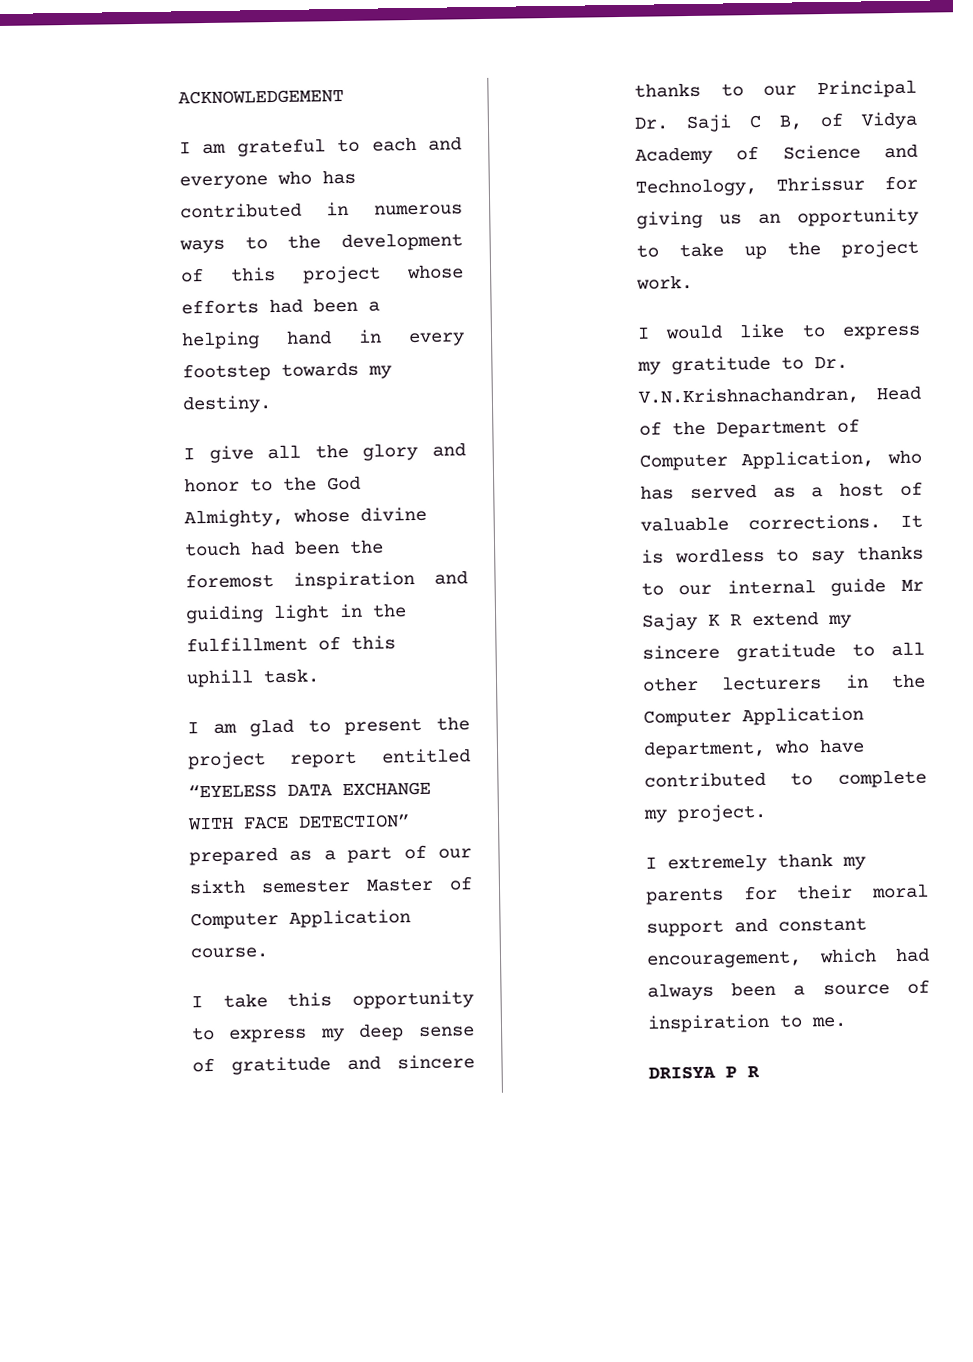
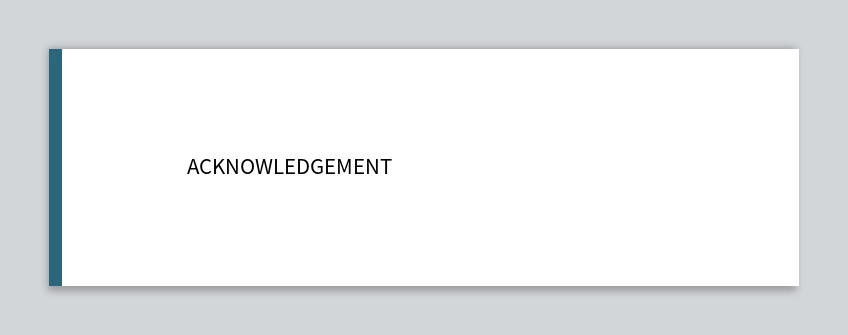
[178,136,463,157] [178,169,356,190] [179,201,463,219] [178,232,463,254] [179,264,464,284] [180,297,380,315] [180,329,465,350] [181,361,392,382] [181,395,272,414] [182,442,466,463] [183,475,361,493] [183,506,427,528] [183,539,384,557] [184,570,468,590] [184,603,407,624] [185,635,396,653] [185,668,320,688] [186,716,470,737] [187,748,471,770] [187,781,431,799] [186,814,410,831] [188,844,473,866] [188,876,473,895] [189,909,411,930] [189,947,268,959] [190,990,474,1009] [190,1023,475,1043] [191,1054,475,1075] [633,79,917,99] [633,111,918,133] [634,143,918,165] [634,175,918,197] [635,207,919,229] [635,239,919,260] [635,274,693,290] [636,323,921,340] [636,355,848,375] [637,385,921,406] [638,418,860,438] [638,449,922,471] [639,481,923,500] [639,514,923,532] [640,545,924,565] [640,578,924,597] [641,611,852,631] [641,641,925,662] [641,673,926,692] [642,706,864,727] [642,738,865,759] [643,769,927,788] [642,803,767,823] [644,853,866,873] [645,883,929,905] [645,917,867,937] [645,947,930,969] [646,979,930,1001] [646,1013,847,1033] [647,1065,760,1080] // I am grateful to each and everyone who has contributed in numerous ways to the development of this project whose efforts had been a helping hand in every footstep towards my destiny. // I give all the glory and honor to the God Almighty, whose divine touch had been the foremost inspiration and guiding light in the fulfillment of this uphill task. // I am glad to present the project report entitled “EYELESS DATA EXCHANGE WITH FACE DETECTION” prepared as a part of our sixth semester Master of Computer Application course. // I take this opportunity to express my deep sense of gratitude and sincere thanks to our Principal Dr. Saji C B, of Vidya Academy of Science and Technology, Thrissur for giving us an opportunity to take up the project work. // I would like to express my gratitude to Dr. V.N.Krishnachandran, Head of the Department of Computer Application, who has served as a host of valuable corrections. It is wordless to say thanks to our internal guide Mr Sajay K R extend my sincere gratitude to all other lecturers in the Computer Application department, who have contributed to complete my project. // I extremely thank my parents for their moral support and constant encouragement, which had always been a source of inspiration to me. // DRISYA P R -> (392, 166) none

